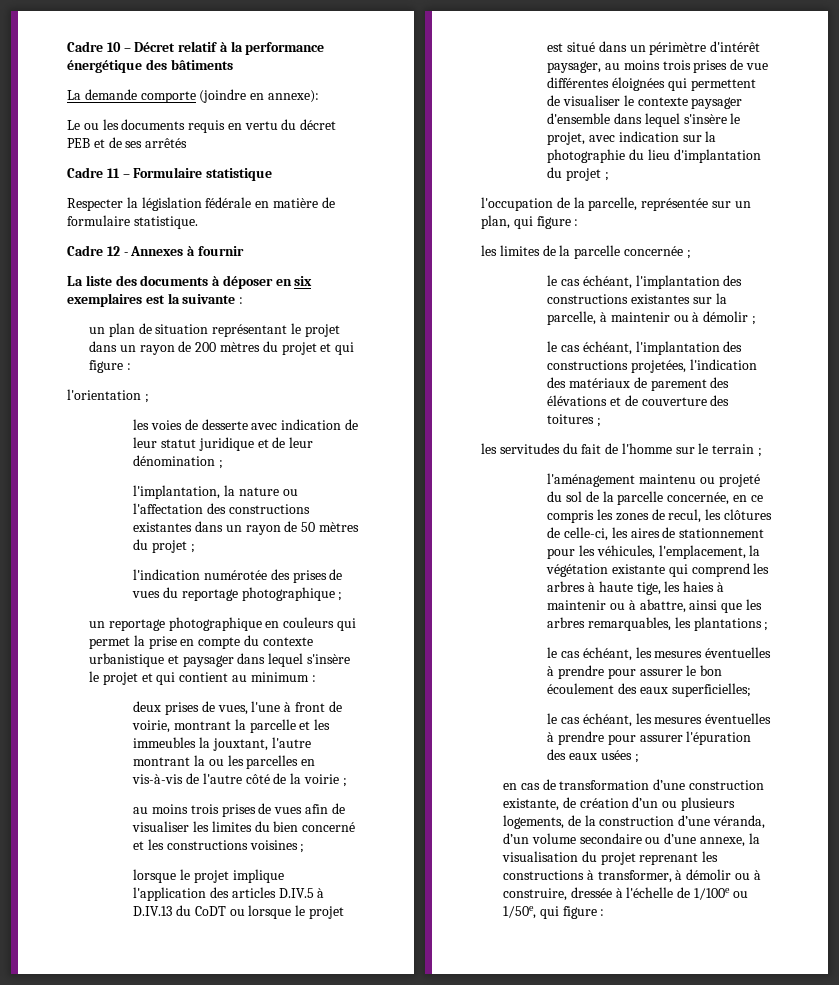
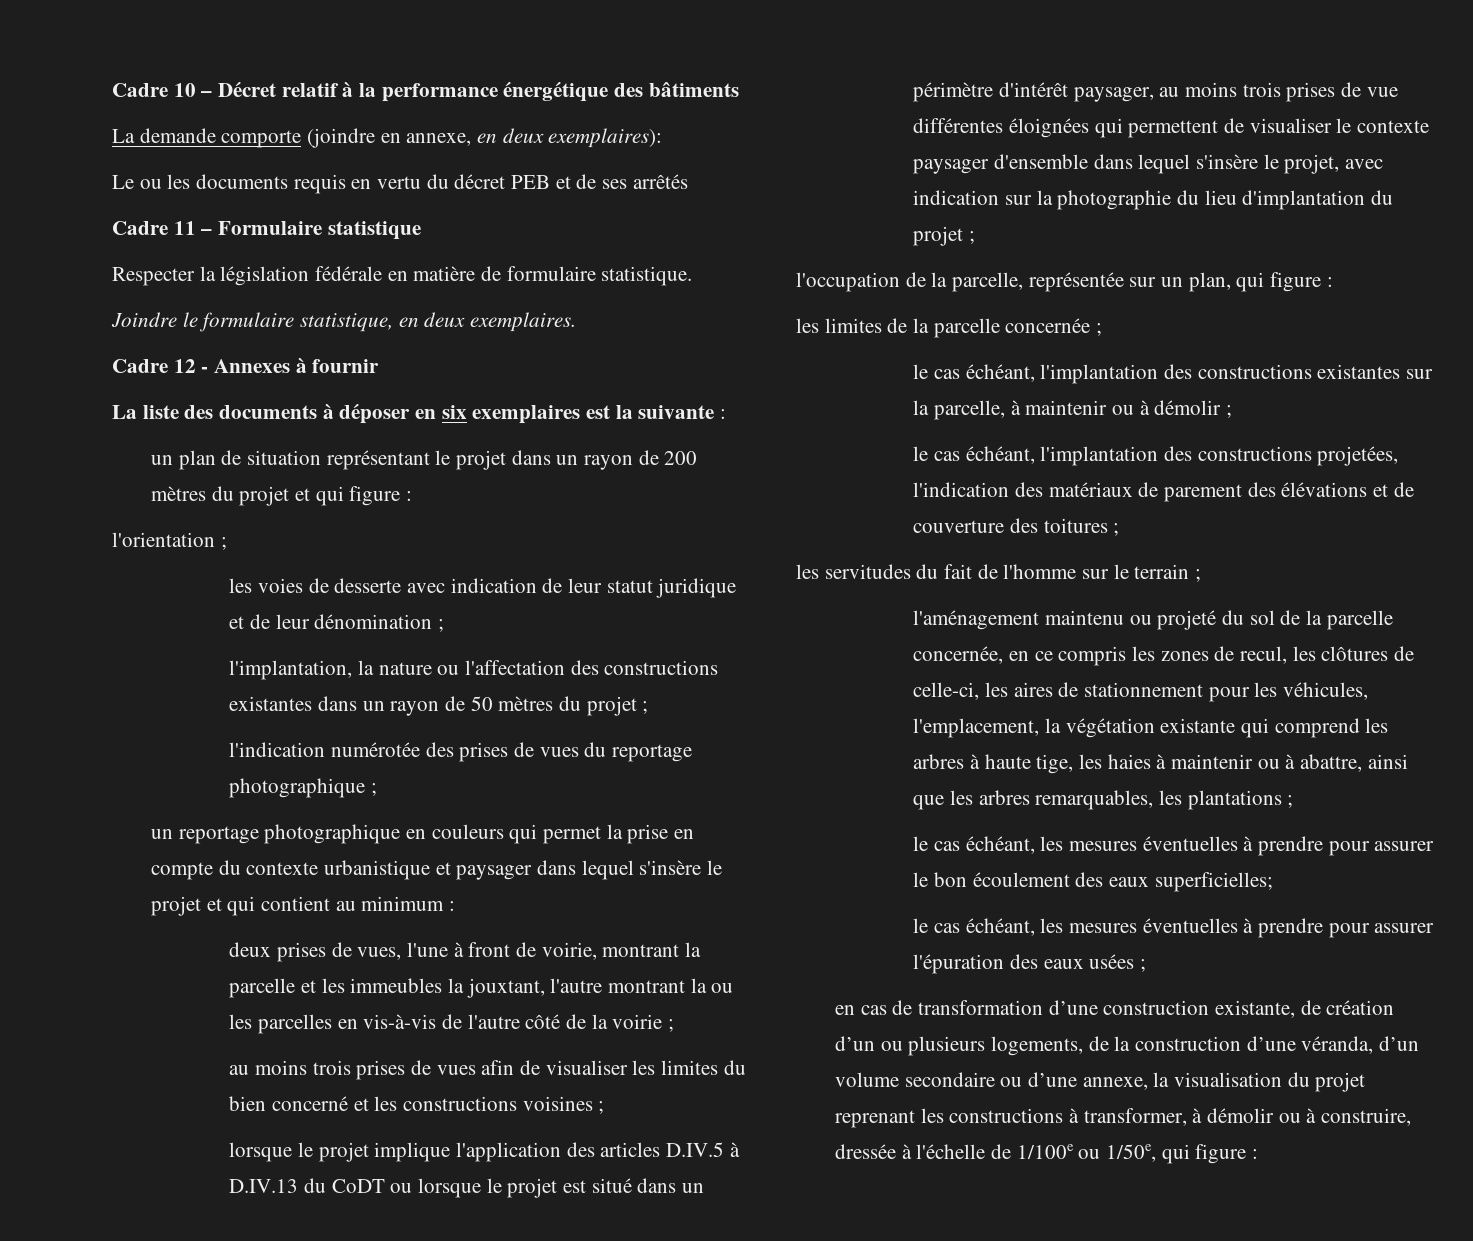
[267,90,319,103] annexe): -> [406,128,663,148] annexe, en deux exemplaires):
(198, 222) none -> [111,312,577,332] // Joindre le formulaire statistique, en deux exemplaires.

